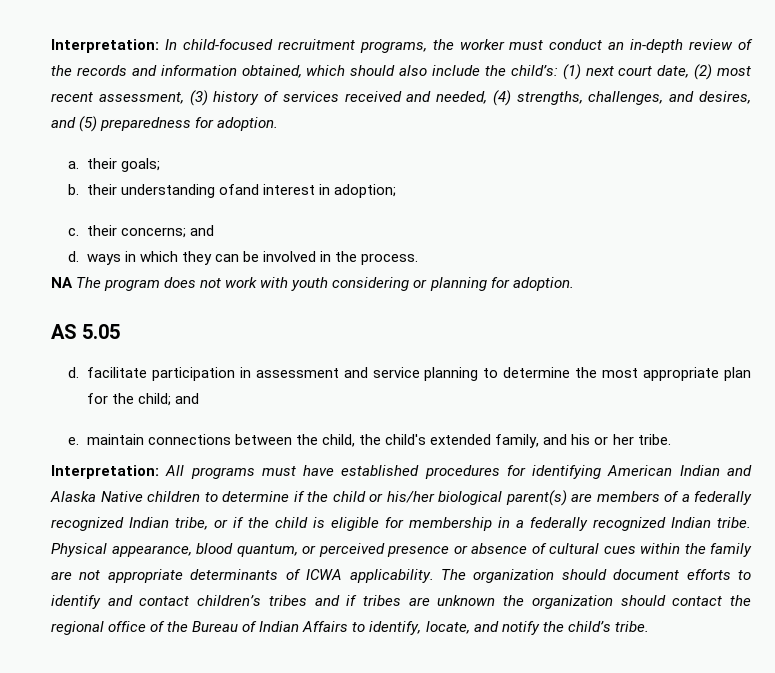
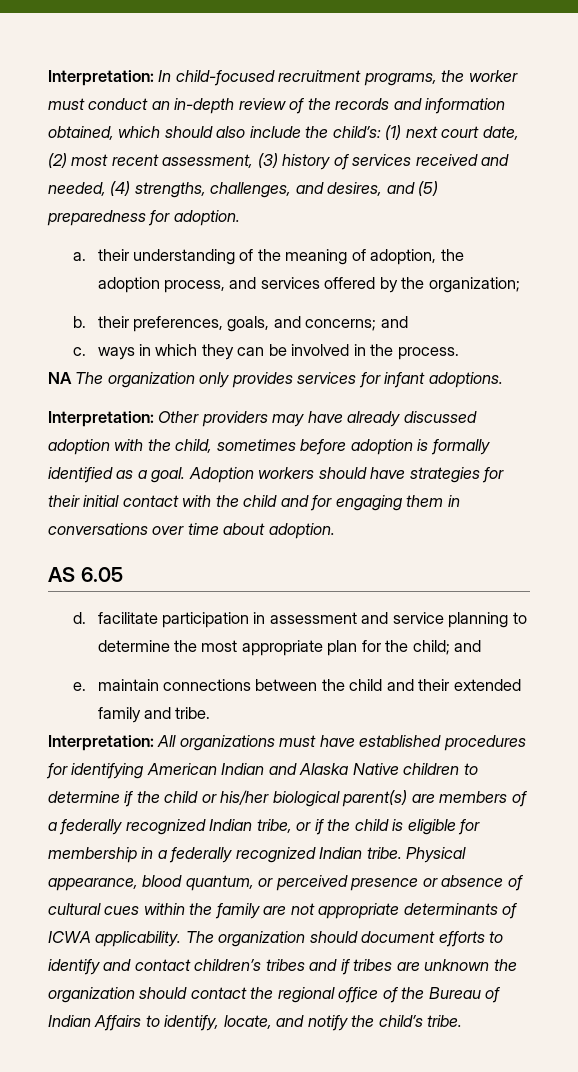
[120,158,160,172] [68,184,397,198] [68,225,117,236] goals; // b. their understanding ofand interest in adoption; // c. their -> [133,249,464,265] [97,277,520,293] [72,316,301,332] understanding of the meaning of adoption, the adoption process, and services offered by the organization; // b. their preferences, goals, and
[68,251,80,262] d. -> [72,347,86,356] c.
[104,277,510,291] program does not work with youth considering or planning for -> [107,372,503,388] [48,411,477,427] [48,439,490,455] [48,467,505,483] [48,495,460,511] [48,523,266,535] organization only provides services for infant adoptions. // Interpretation: Other providers may have already discussed adoption with the child, sometimes before adoption is formally identified as a goal. Adoption workers should have strategies for their initial contact with the child and for engaging them in conversations over time about
[82,324,121,339] 5.05 -> [80,567,123,582] 6.05
[322,434,634,448] child, the child's extended family, and his or her -> [349,679,521,691] [97,707,172,723] child and their extended family and
[190,467,255,479] programs -> [179,735,275,751] organizations

